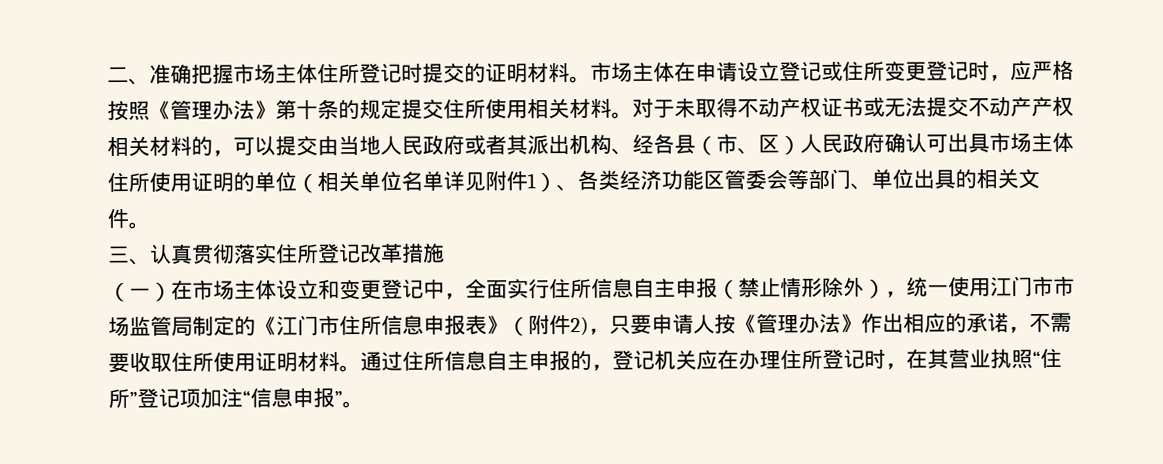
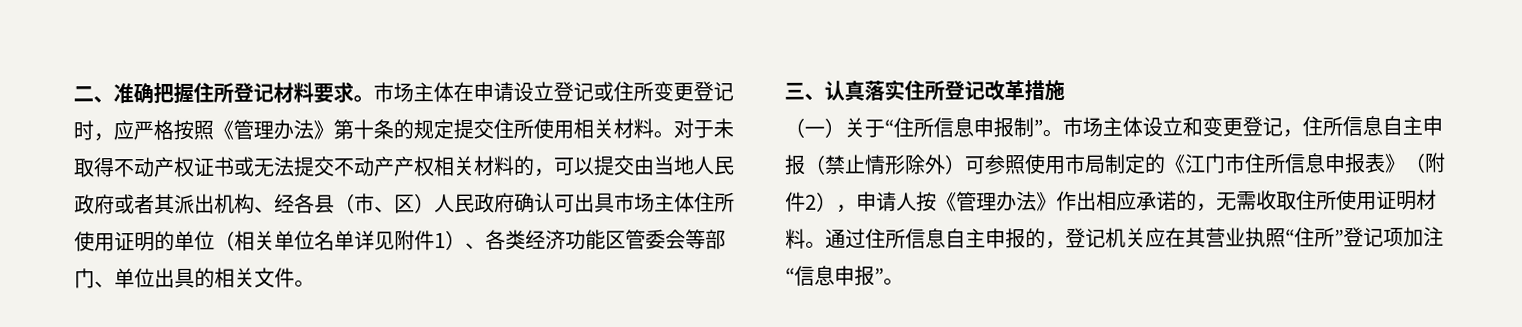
[233,62,570,84] 市场主体住所登记时提交的证明材料 -> [193,82,354,104] 住所登记材料要求
[192,243,235,265] 贯彻 -> (865, 90) none
[171,279,193,300] 在 -> [844,117,1063,138] 关于“住所信息申报制”。
[423,278,550,300] 中，全面实行 -> [1282,129,1303,138] ，
[885,275,1075,298] [108,315,172,337] ，统一使用江门市市场监管 -> [964,153,1086,175] 可参照使用市
[570,314,652,337] 2)，只要 -> [805,191,857,213] 2），
[945,312,1072,334] [108,352,130,373] 的承诺，不需要 -> [1136,190,1257,212] 承诺的，无需
[738,348,928,370] 办理住所登记时，在 -> (1186, 237) none

